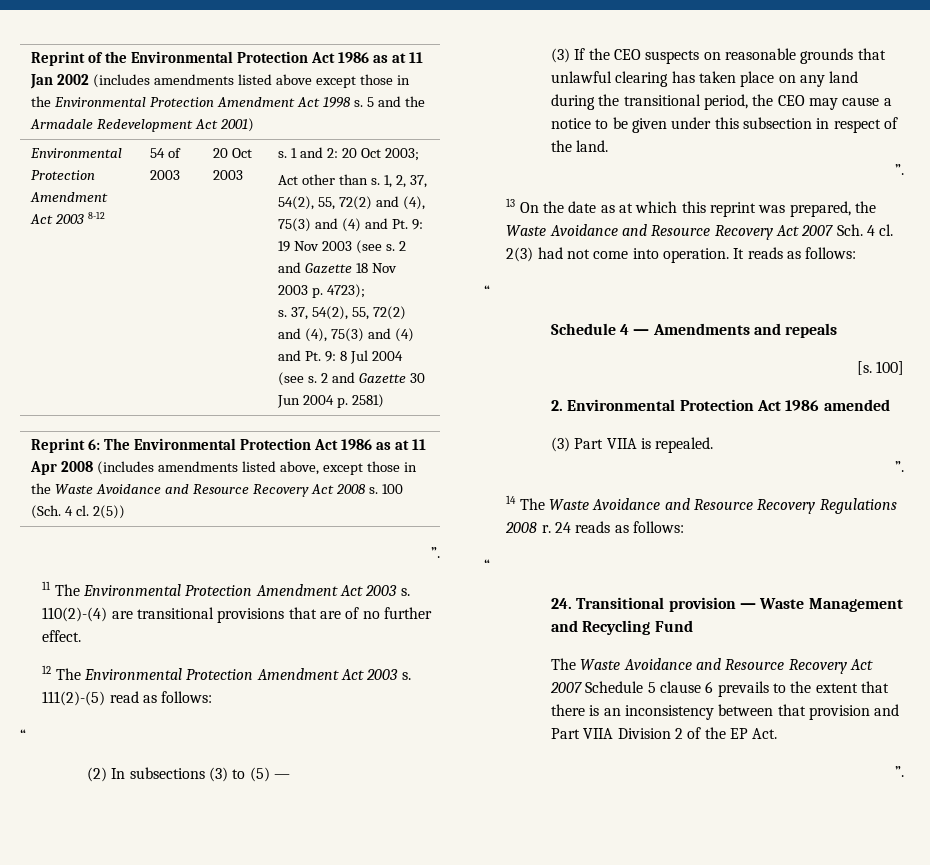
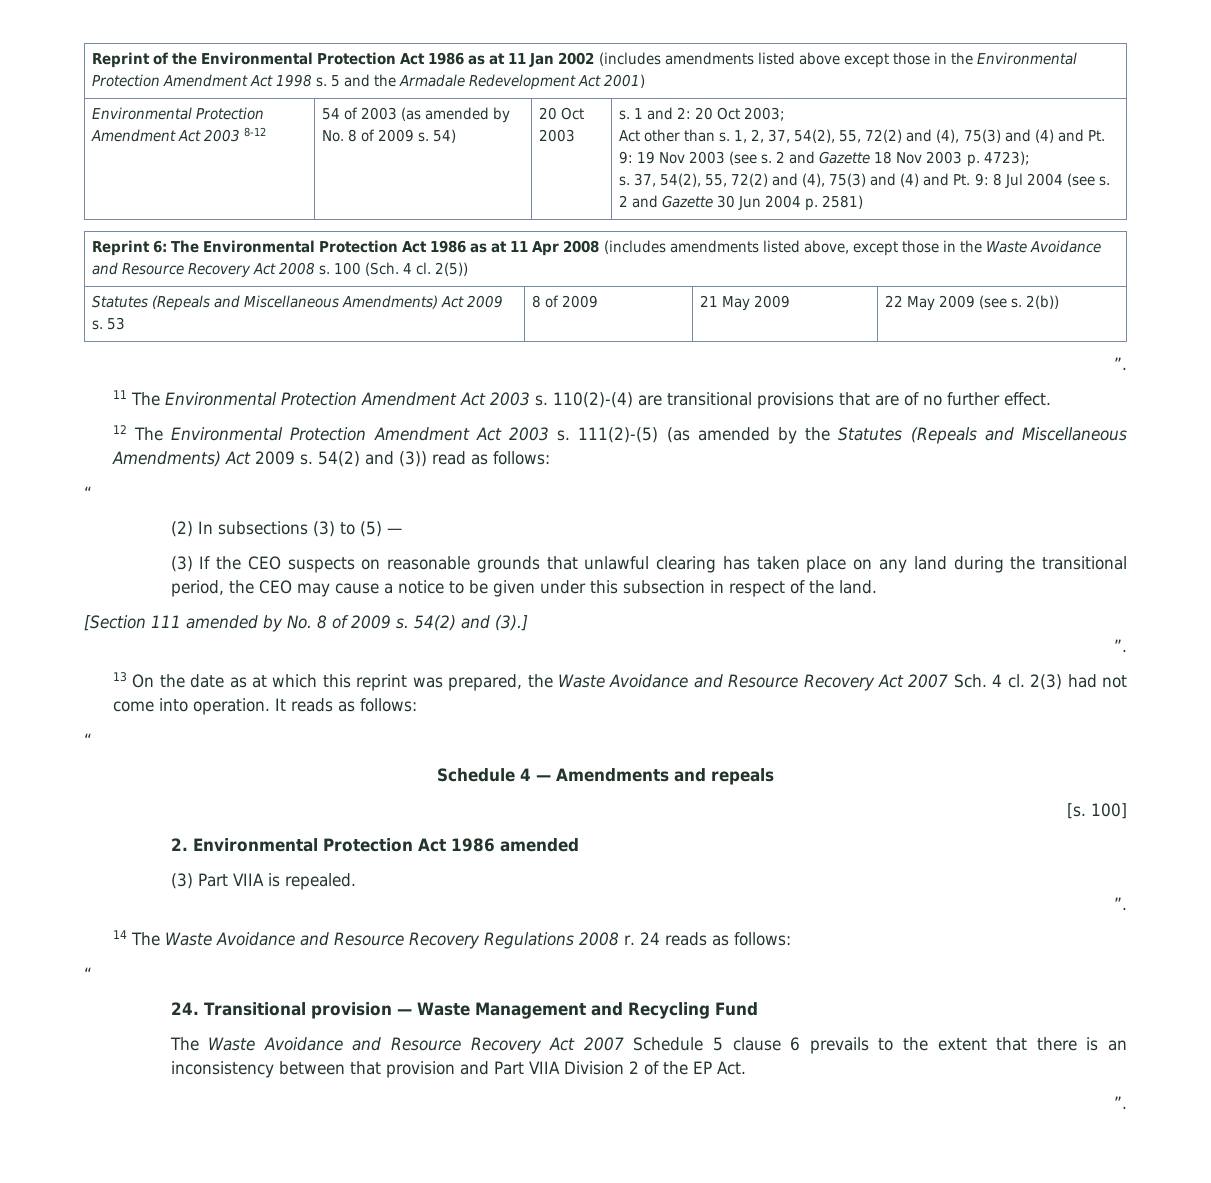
(181, 175) none -> [401,107,511,123] [321,129,457,143] (as amended by No. 8 of 2009 s. 54)
(126, 512) none -> [91,295,504,311] [91,317,125,330] [531,295,599,308] [699,295,791,311] [884,295,1060,311] // Statutes (Repeals and Miscellaneous Amendments) Act 2009 s. 53 | 8 of 2009 | 21 May 2009 | 22 May 2009 (see s. 2(b))
(106, 698) none -> [666,427,1127,444] [111,451,427,467] (as amended by the Statutes (Repeals and Miscellaneous Amendments) Act 2009 s. 54(2) and (3))
(609, 146) none -> [84,615,528,632] // [Section 111 amended by No. 8 of 2009 s. 54(2) and (3).]

